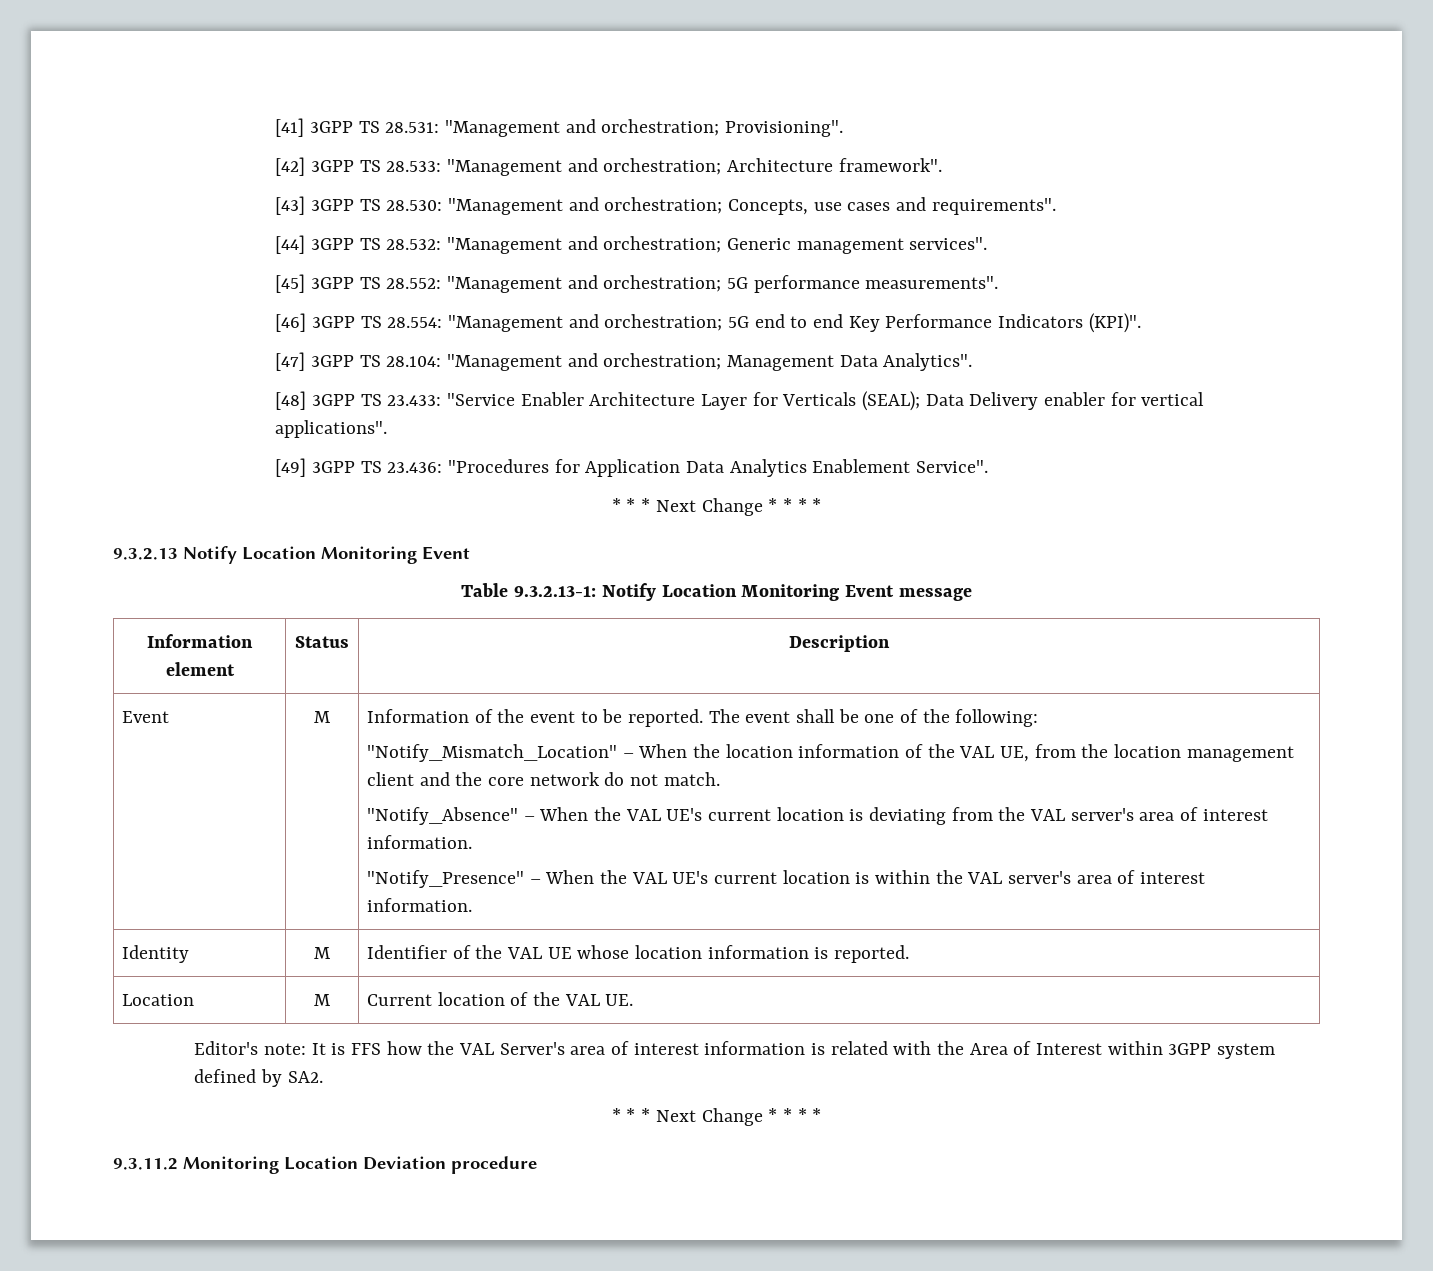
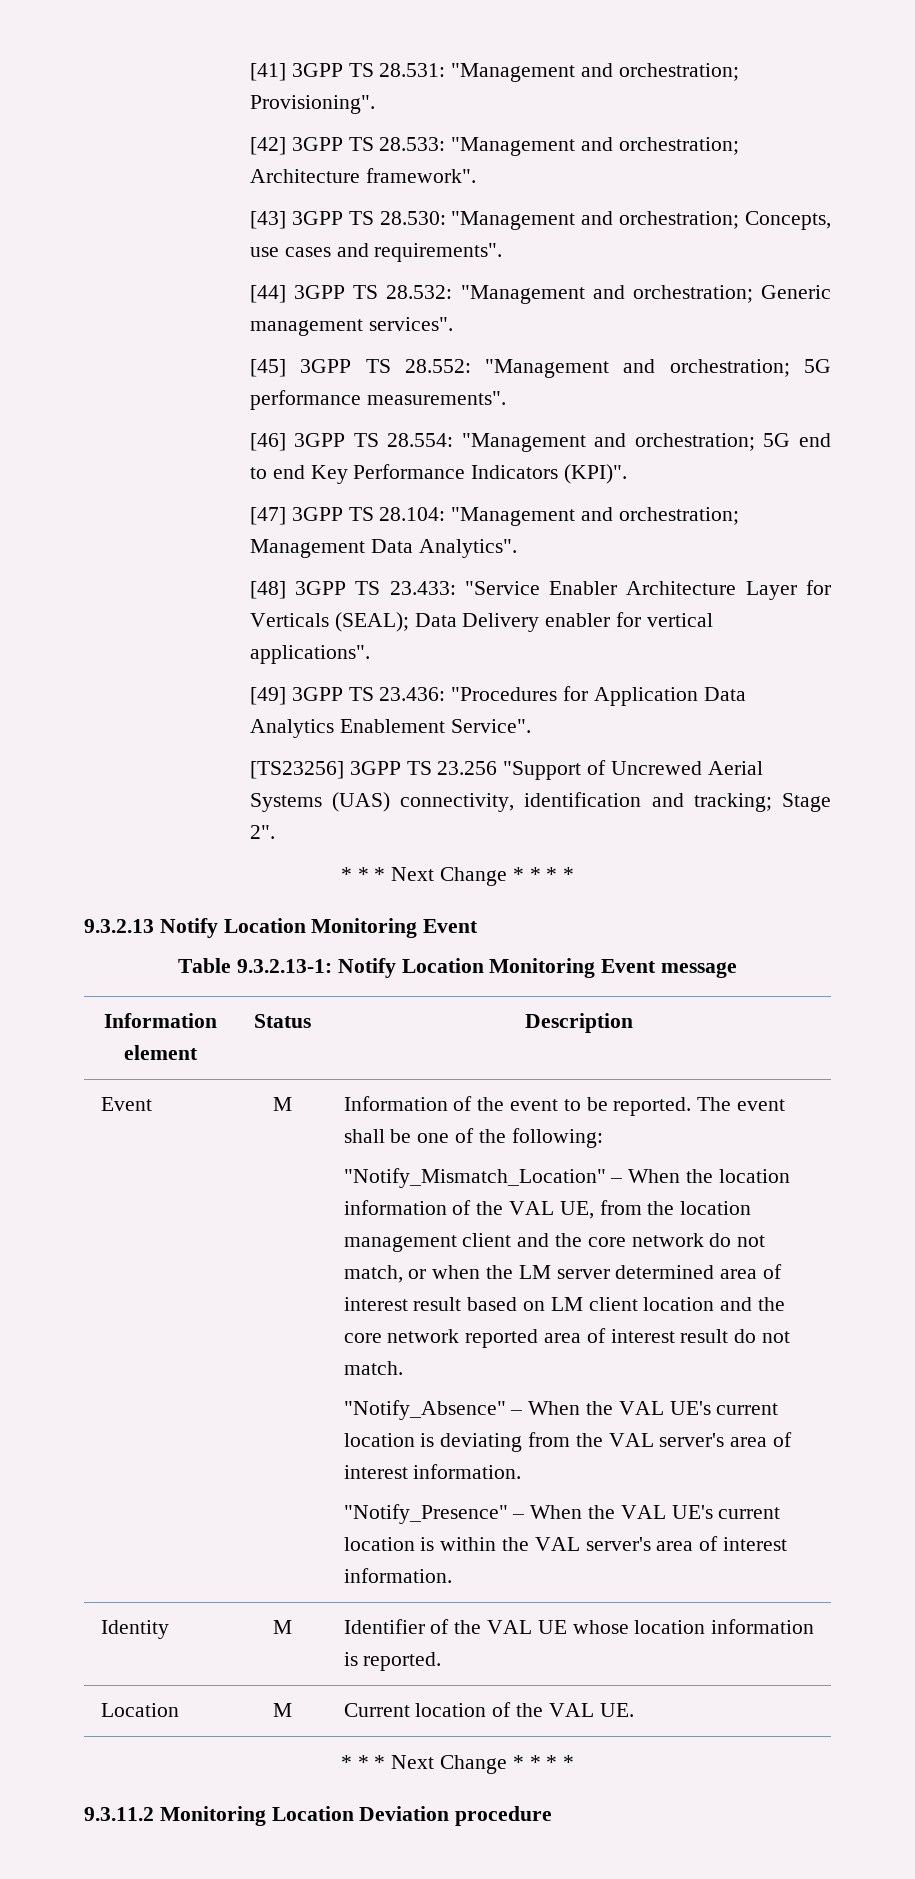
(989, 466) none -> [249,760,763,780] [249,792,831,812] [249,825,275,839] // [TS23256] 3GPP TS 23.256 "Support of Uncrewed Aerial Systems (UAS) connectivity, identification and tracking; Stage 2".
(658, 780) none -> [343,1264,783,1283] [343,1297,786,1311] [343,1328,791,1348] match, or when the LM server determined area of interest result based on LM client location and the core network reported area of interest result do not
[194,1041,1275,1059] [194,1069,323,1087] // Editor's note: It is FFS how the VAL Server's area of interest information is related with the Area of Interest within 3GPP system defined by SA2. -> (634, 1710) none

